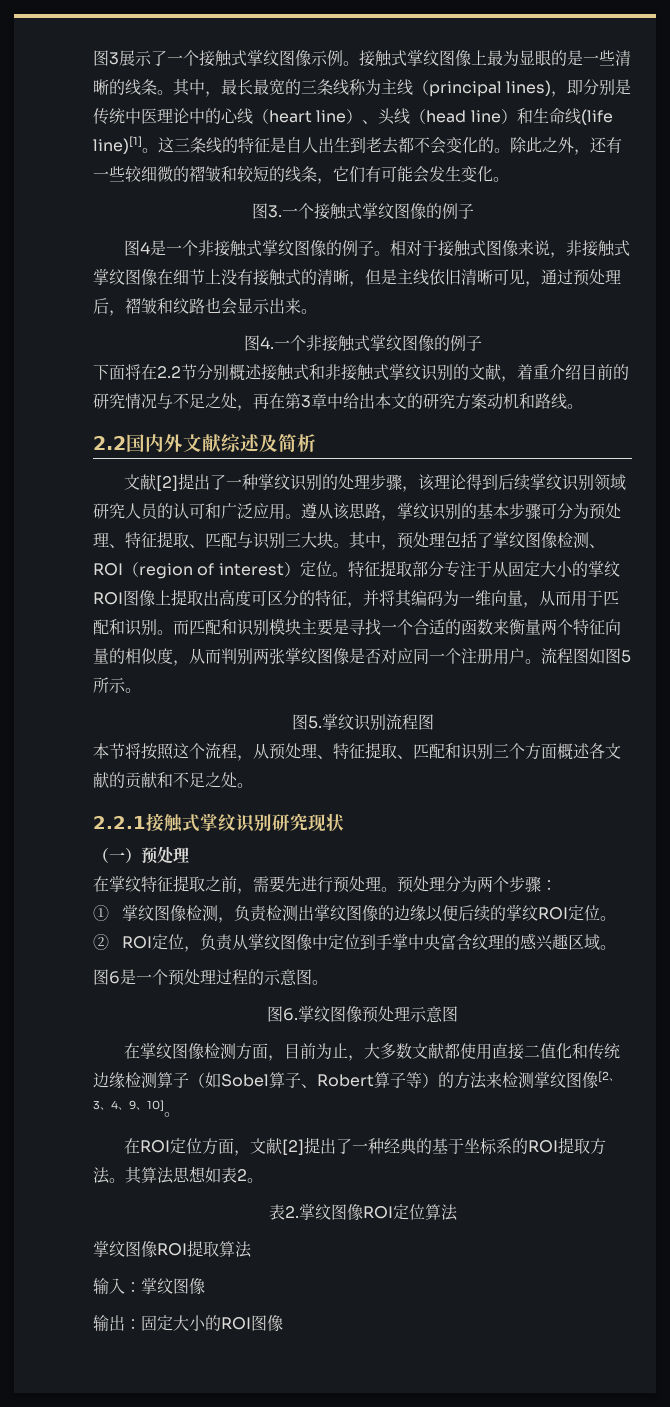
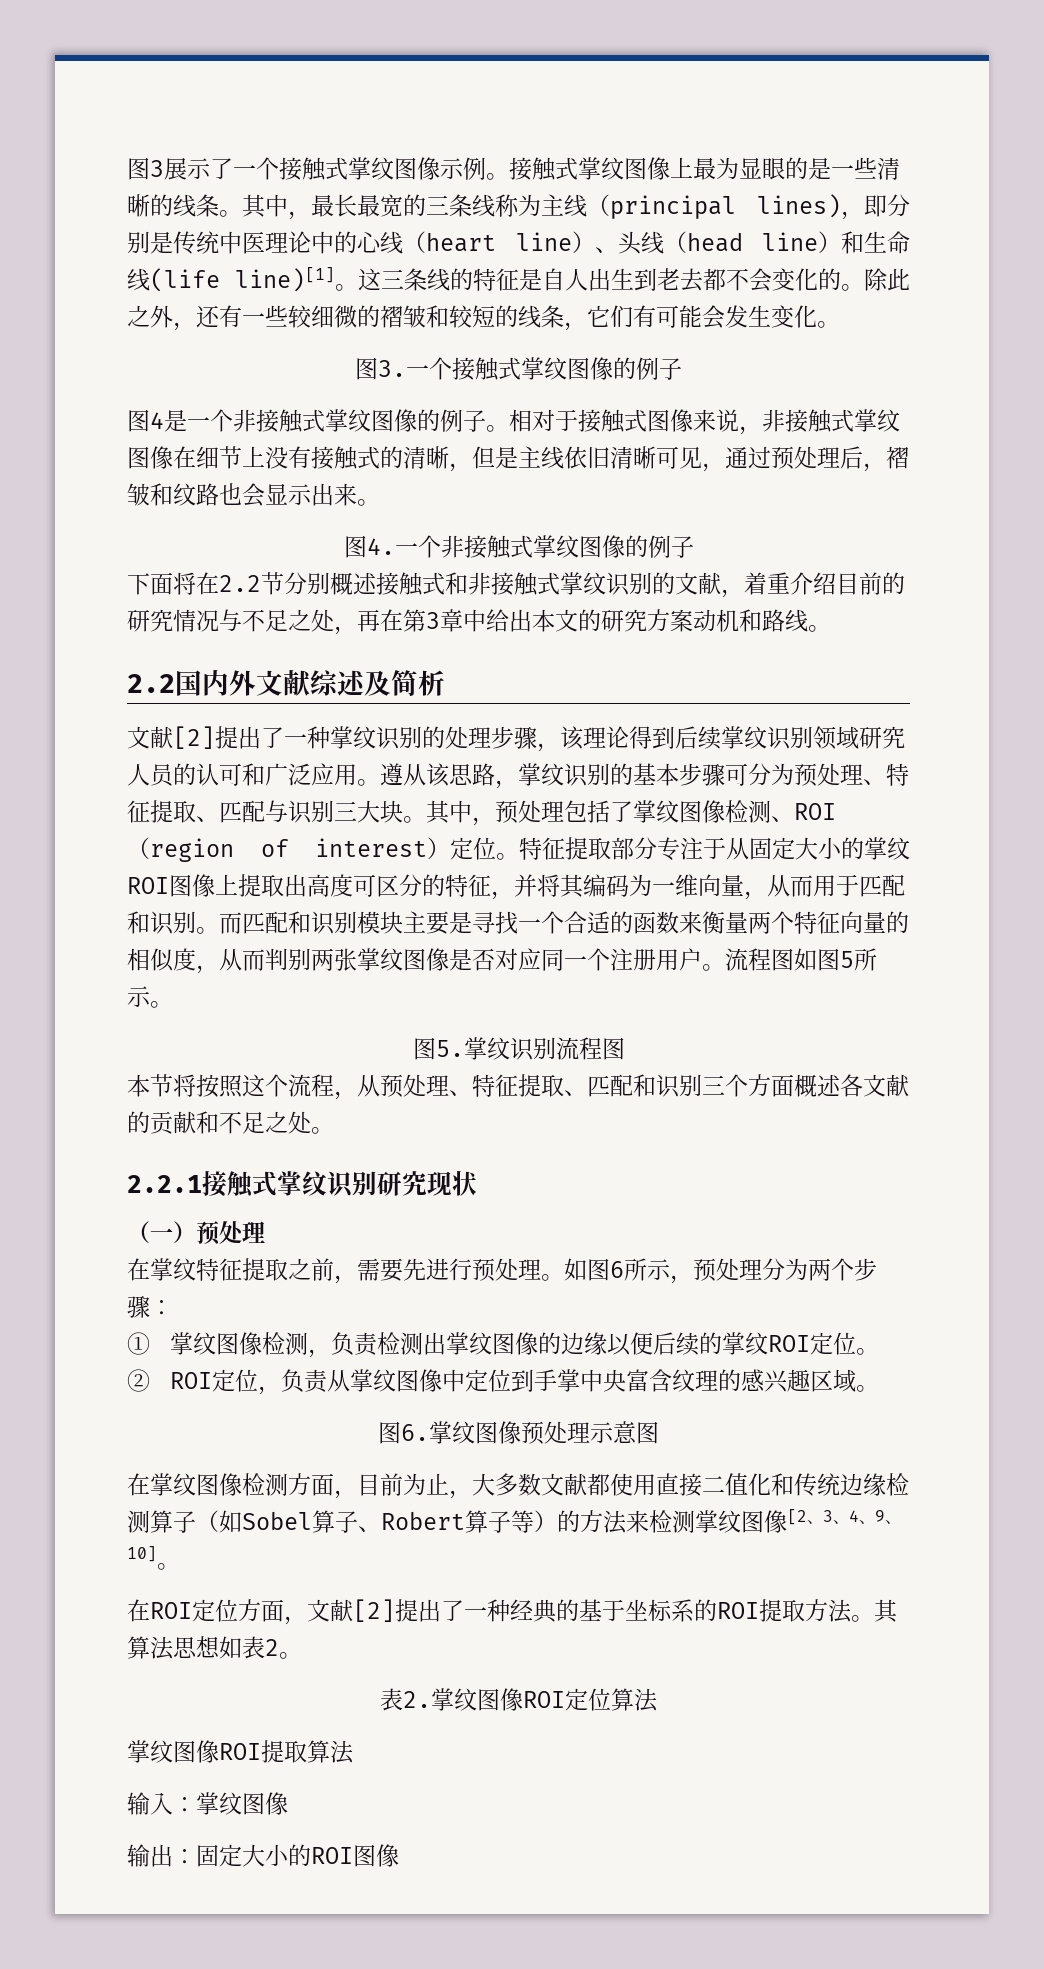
(397, 889) none -> [564,1258,693,1284] 如图6所示，
[93,969,328,986] // 图6是一个预处理过程的示意图。 -> (879, 1388) none

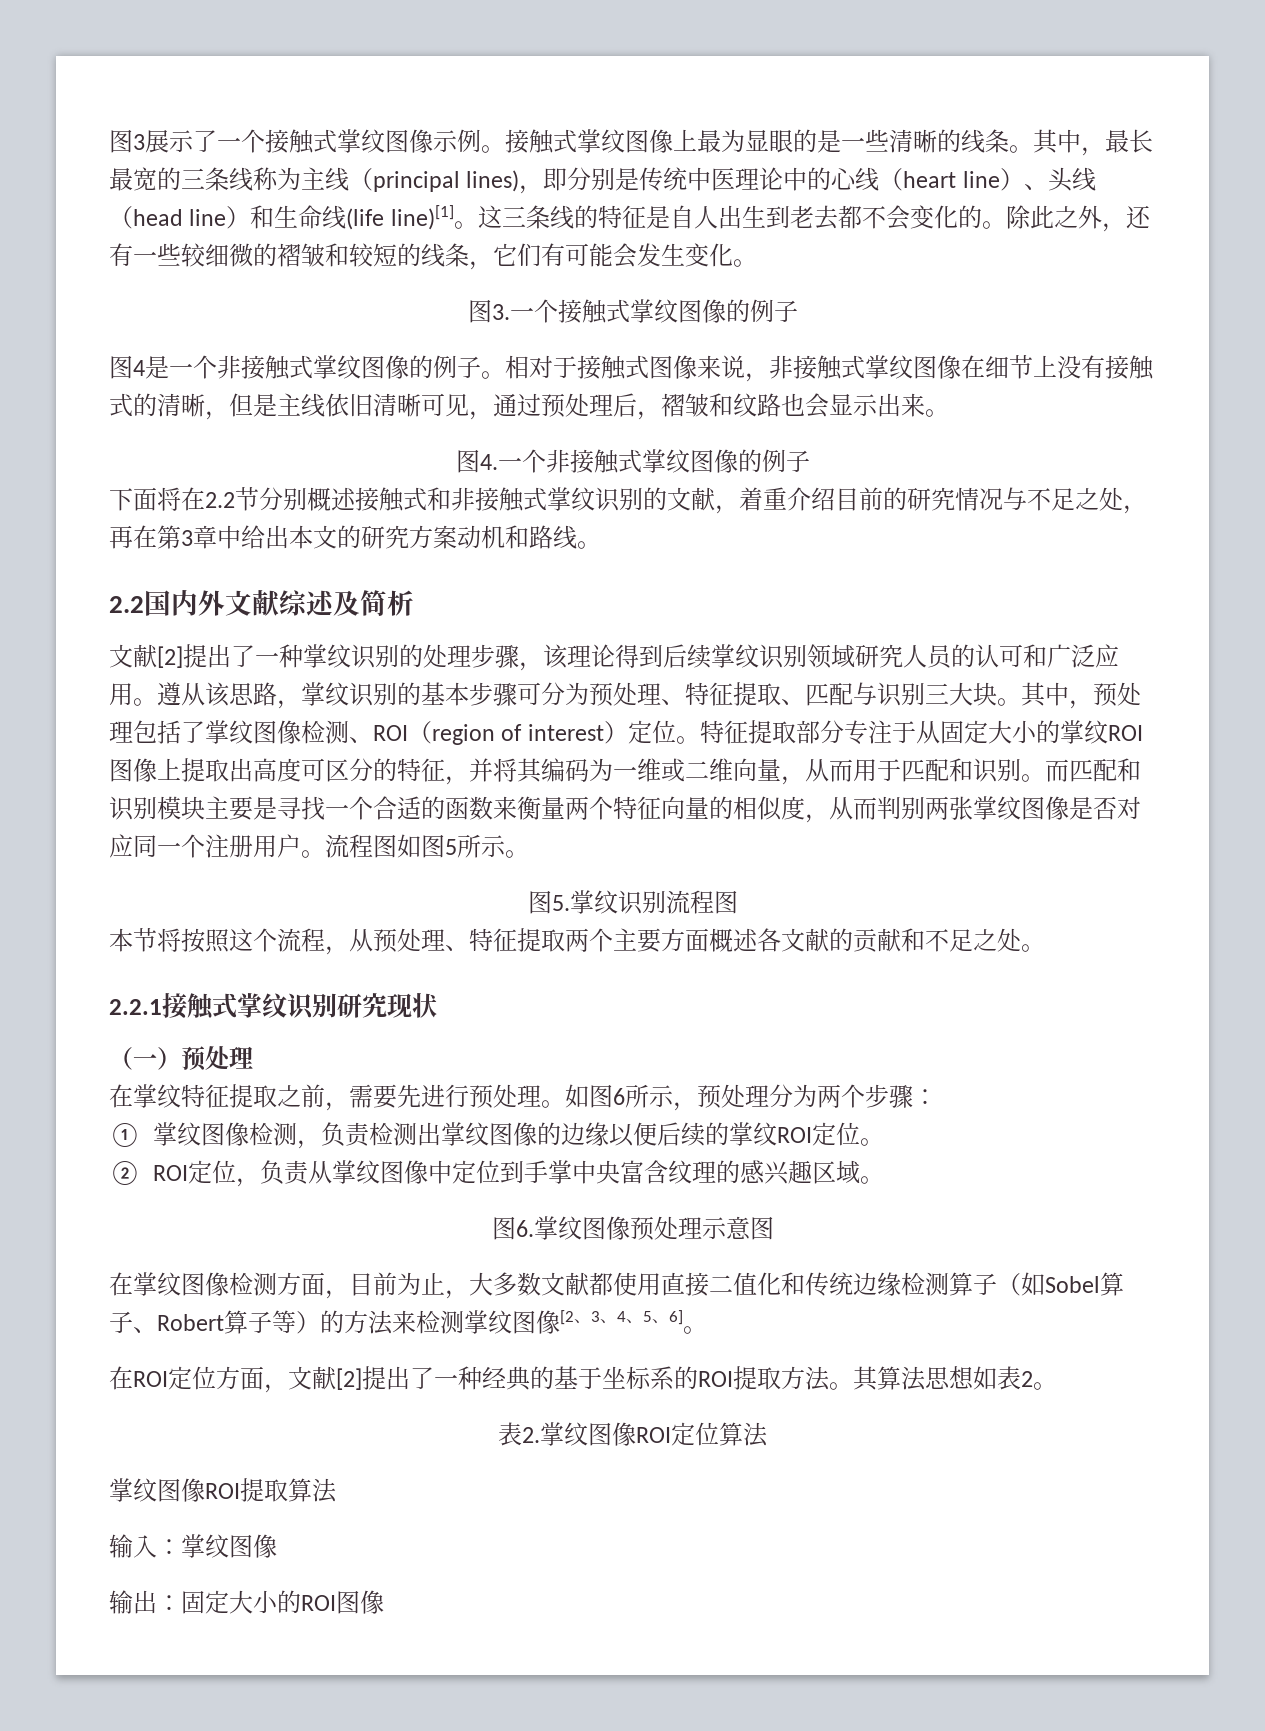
(698, 885) none -> [661,758,733,782] 或二维
[564,1074,748,1098] 、匹配和识别三个 -> [565,928,661,953] 两个主要
[875,1510,901,1524] [127,1546,157,1562] 9、10] -> [643,1310,683,1325] 5、6]

